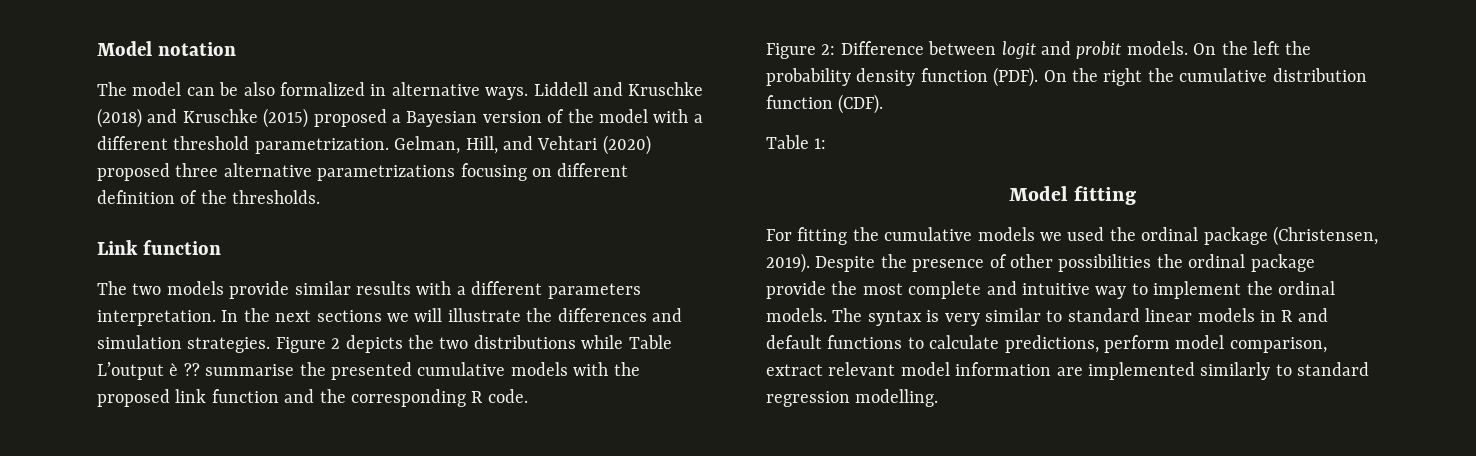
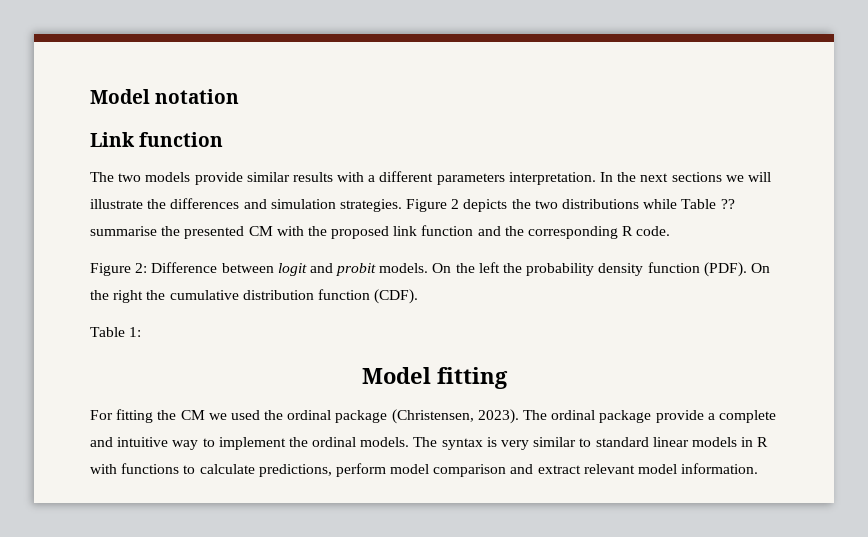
[97,82,704,100] [97,108,703,128] [97,135,651,155] [97,163,629,181] [97,190,321,204] // The model can be also formalized in alternative ways. Liddell and Kruschke (2018) and Kruschke (2015) proposed a Bayesian version of the model with a different threshold parametrization. Gelman, Hill, and Vehtari (2020) proposed three alternative parametrizations focusing on different definition of the thresholds. -> (240, 96) none
[97,362,179,380] L’output è -> (717, 204) none
[417,362,568,376] cumulative models -> [248,226,273,236] CM
[884,227,1035,241] cumulative models -> [180,410,205,420] CM
[766,253,1183,273] 2019). Despite the presence of other possibilities the -> [477,409,548,424] 2023). The
[831,281,903,295] the most -> [707,413,715,420] a
[1297,308,1328,322] [766,335,822,349] and default -> [90,464,117,474] with
[1229,337,1327,353] comparison, -> [433,464,534,477] comparison and
[955,362,1370,380] [766,389,939,407] information are implemented similarly to standard regression modelling. -> [681,463,759,474] information.

